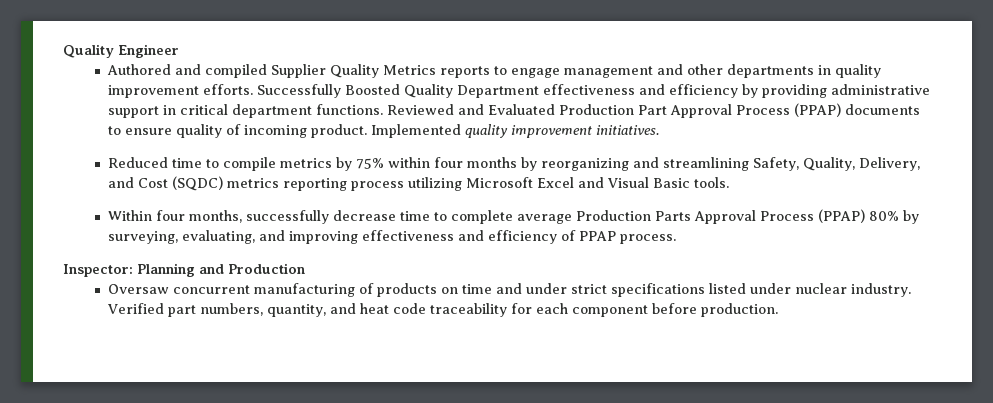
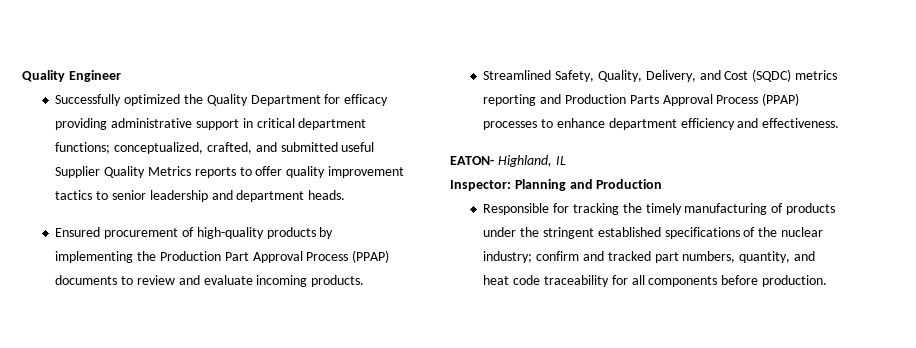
[106,64,881,78] [107,84,758,98] Authored and compiled Supplier Quality Metrics reports to engage management and other departments in quality improvement efforts. Successfully Boosted Quality Department effectiveness and efficiency by -> [55,94,389,106] Successfully optimized the Quality Department for efficacy
[315,104,555,115] functions. Reviewed and Evaluated -> [55,142,375,154] [55,166,404,178] [55,190,346,202] [55,227,334,239] [55,251,157,263] functions; conceptualized, crafted, and submitted useful Supplier Quality Metrics reports to offer quality improvement tactics to senior leadership and department heads. // Ensured procurement of high-quality products by implementing the
[124,124,659,138] [107,157,749,171] ensure quality of incoming product. Implemented quality improvement initiatives. // Reduced time to compile metrics by 75% within four months by reorganizing and streamlining -> [137,275,365,287] [483,70,552,80] review and evaluate incoming products. // Streamlined
[350,177,729,191] [107,210,572,224] process utilizing Microsoft Excel and Visual Basic tools. // Within four months, successfully decrease time to complete average -> [540,94,562,104] and
[868,210,919,224] [107,230,676,244] [63,263,305,277] [107,283,911,297] [106,303,164,314] 80% by surveying, evaluating, and improving effectiveness and efficiency of PPAP process. // Inspector: Planning and Production // Oversaw concurrent manufacturing of products on time and under strict specifications listed under nuclear industry. Verified -> [483,118,840,130] [450,155,566,167] [450,179,663,191] [483,203,835,215] [483,227,823,239] [483,251,651,263] processes to enhance department efficiency and effectiveness. // EATON- Highland, IL // Inspector: Planning and Production // Responsible for tracking the timely manufacturing of products under the stringent established specifications of the nuclear industry; confirm and tracked
[535,303,648,317] each component -> [631,275,718,287] all components

